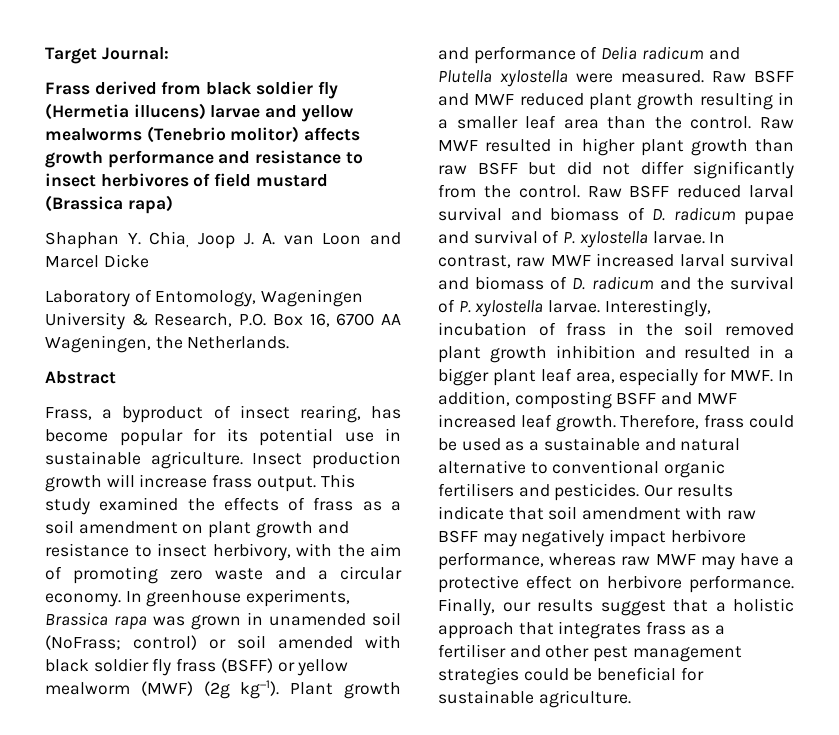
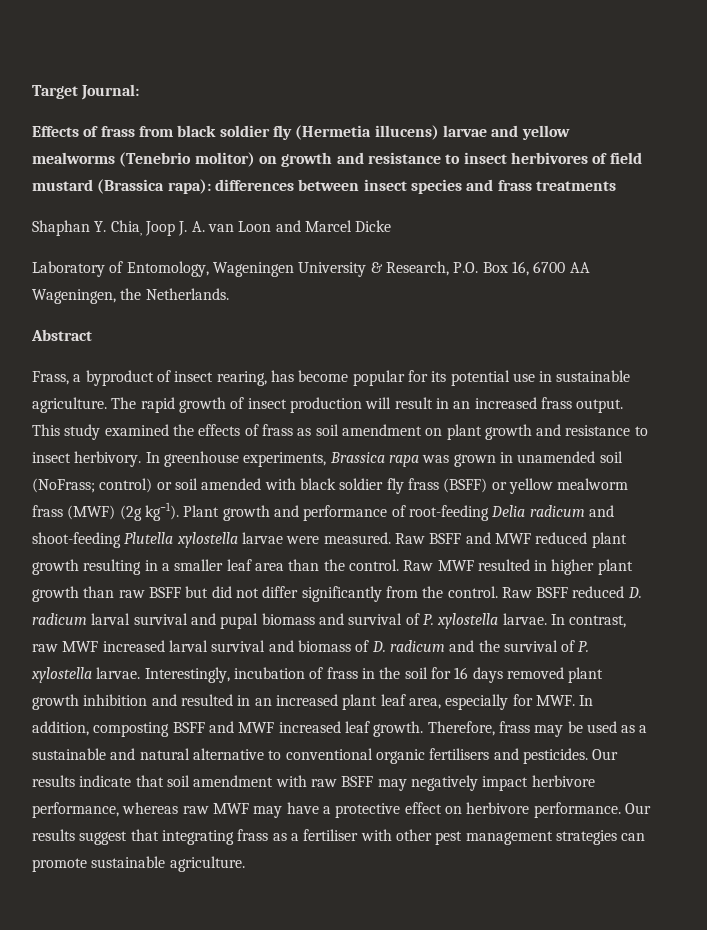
[45,81,157,95] Frass derived -> [32,126,135,137] Effects of frass
[304,127,361,141] [45,150,214,168] affects growth performance -> [258,152,333,167] on growth
[127,195,173,214] rapa) -> [167,179,616,194] rapa): differences between insect species and frass treatments
[252,451,401,469] [45,474,208,492] Insect production growth will increase -> [111,397,537,413] The rapid growth of insect production will result in an increased
[390,501,401,511] a -> (312, 432) none
[212,543,401,561] [45,566,402,584] [45,593,121,607] herbivory, with the aim of promoting zero waste and a circular economy. -> [74,451,142,467] herbivory.
(130, 688) none -> [32,505,63,517] frass
(598, 53) none -> [408,505,489,521] root-feeding
(740, 53) none -> [32,532,121,548] shoot-feeding
(568, 78) none -> [241,532,283,544] larvae
[749,185,794,198] [438,207,794,225] larval survival and biomass of D. radicum pupae -> [627,587,642,598] [32,613,315,629] D. radicum larval survival and pupal biomass
(714, 329) none -> [430,667,503,683] for 16 days
[784,349,794,359] [438,368,489,386] a bigger -> [254,694,338,706] an increased
[749,415,794,428] could -> [534,725,564,737] may
[438,598,531,616] Finally, our -> [624,803,651,814] Our
[715,598,794,612] [438,621,642,639] a holistic approach that integrates -> [161,830,234,845] integrating
[509,645,541,658] and -> [360,829,392,841] with
[523,667,704,681] could be beneficial for -> [621,833,646,841] [32,858,87,872] can promote

